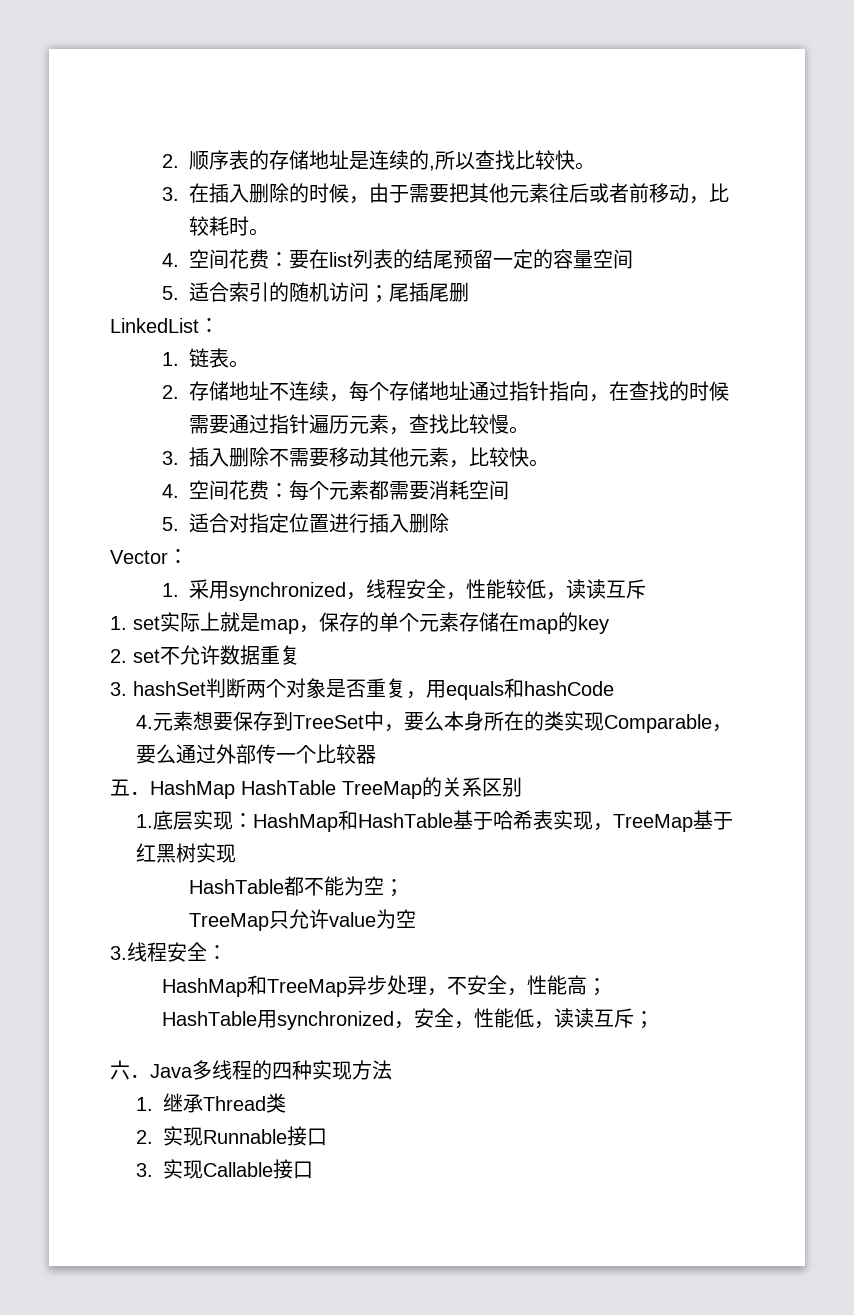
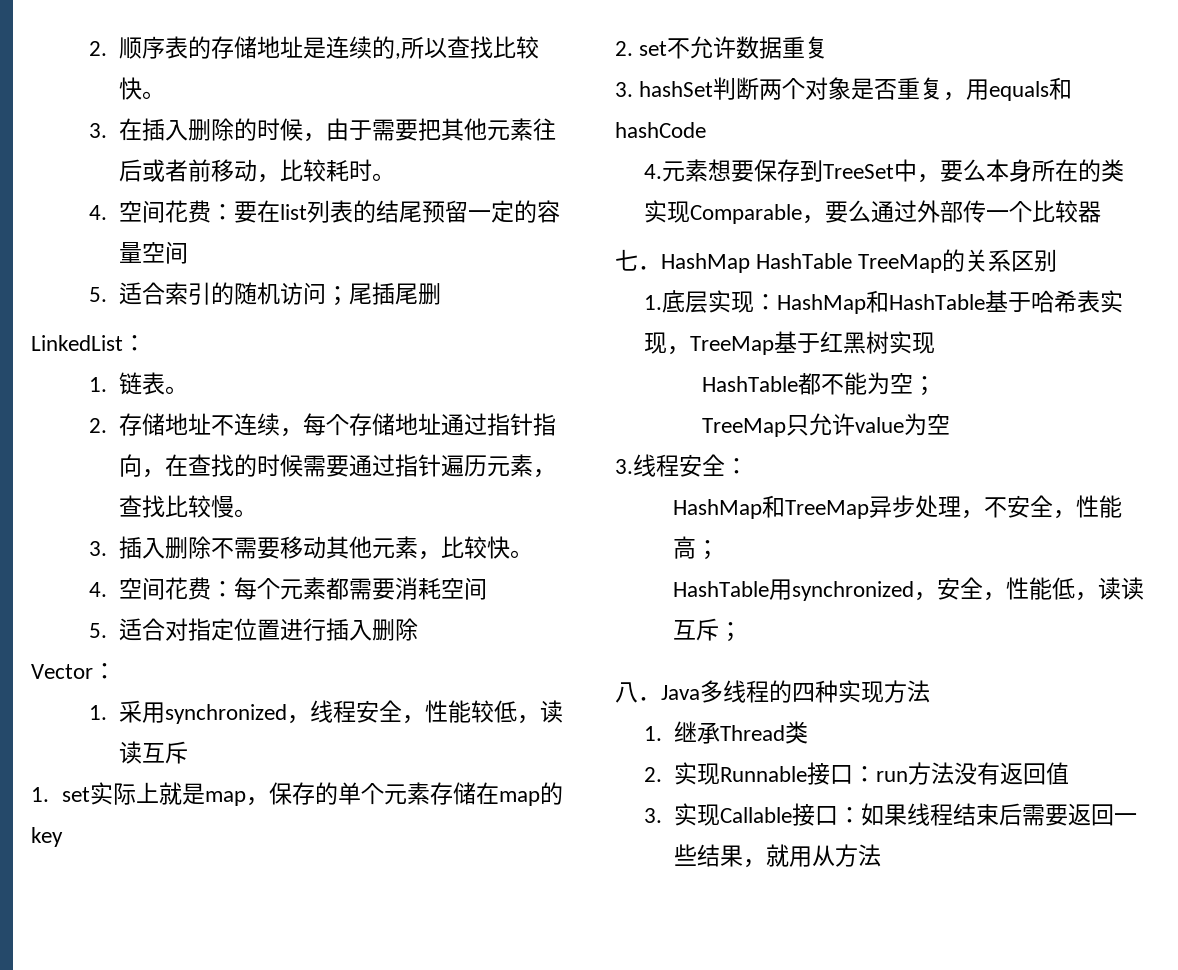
[110,779,130,796] 五 -> [615,249,638,271] 七
[110,1060,130,1080] 六 -> [615,682,638,703] 八
(328, 1137) none -> [852,762,1069,785] ：run方法没有返回值
(314, 1170) none -> [837,803,1137,826] [673,844,881,868] ：如果线程结束后需要返回一些结果，就用从方法

